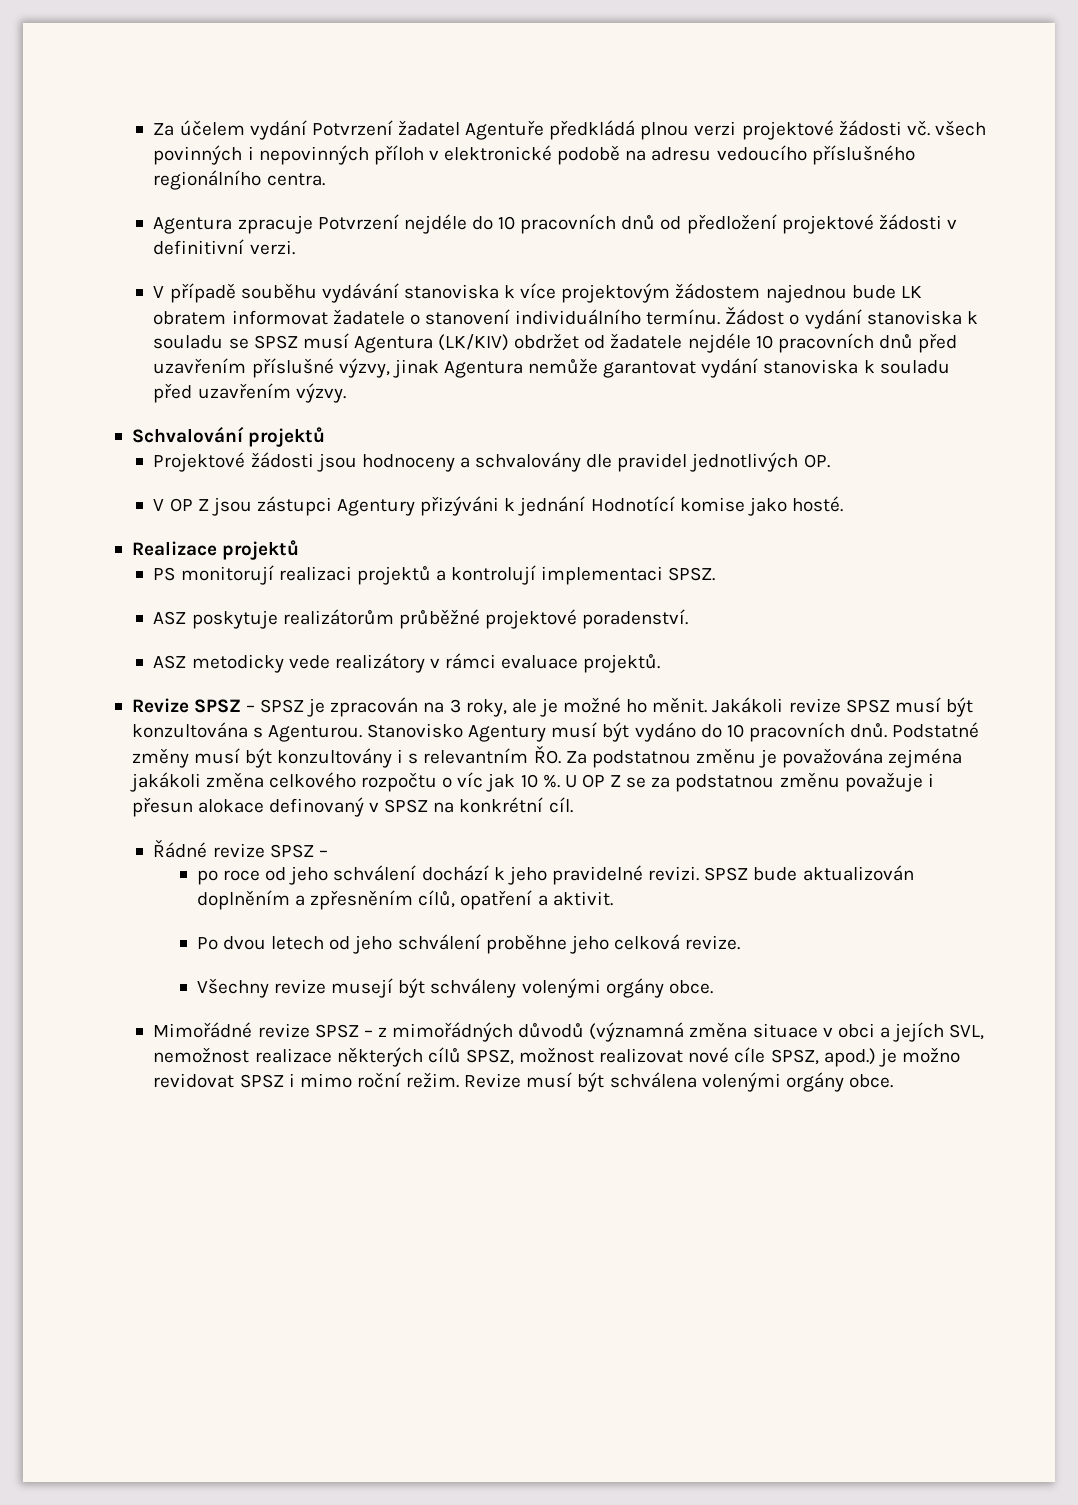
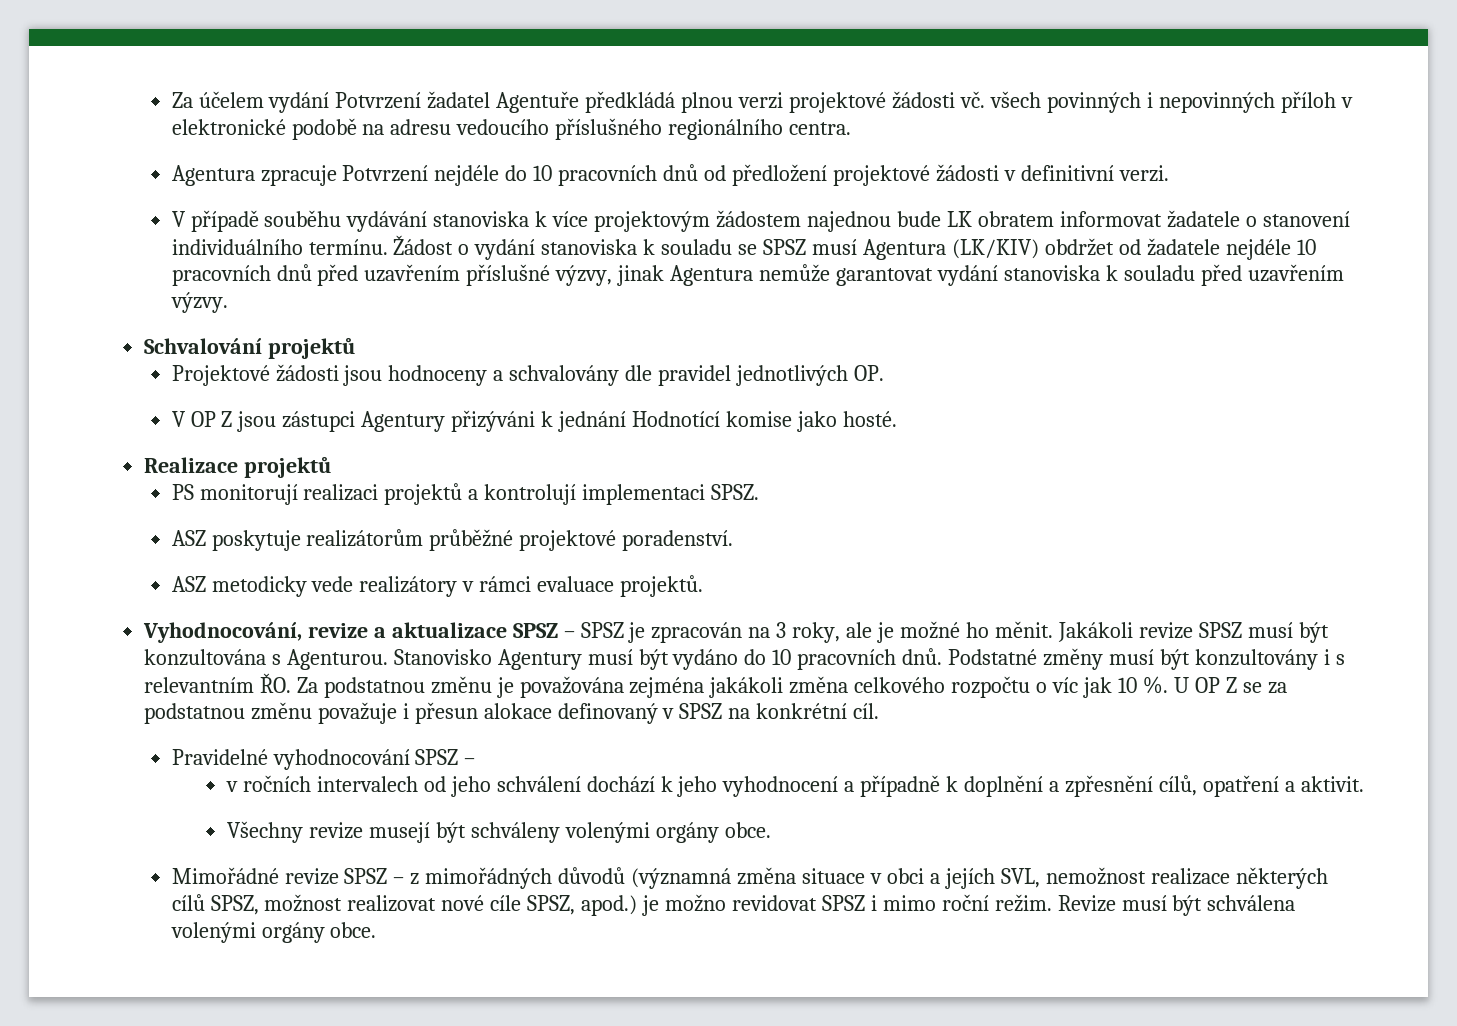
[131,698,189,713] Revize -> [142,622,507,643] Vyhodnocování, revize a aktualizace
[153,839,265,858] Řádné revize -> [171,749,410,770] Pravidelné vyhodnocování
[196,870,261,885] po roce -> [225,775,418,792] v ročních intervalech
[552,865,914,885] [196,890,613,910] [196,934,741,954] pravidelné revizi. SPSZ bude aktualizován doplněním a zpřesněním cílů, opatření a aktivit. // Po dvou letech od jeho schválení proběhne jeho celková revize. -> [722,775,1364,797] vyhodnocení a případně k doplnění a zpřesnění cílů, opatření a aktivit.

